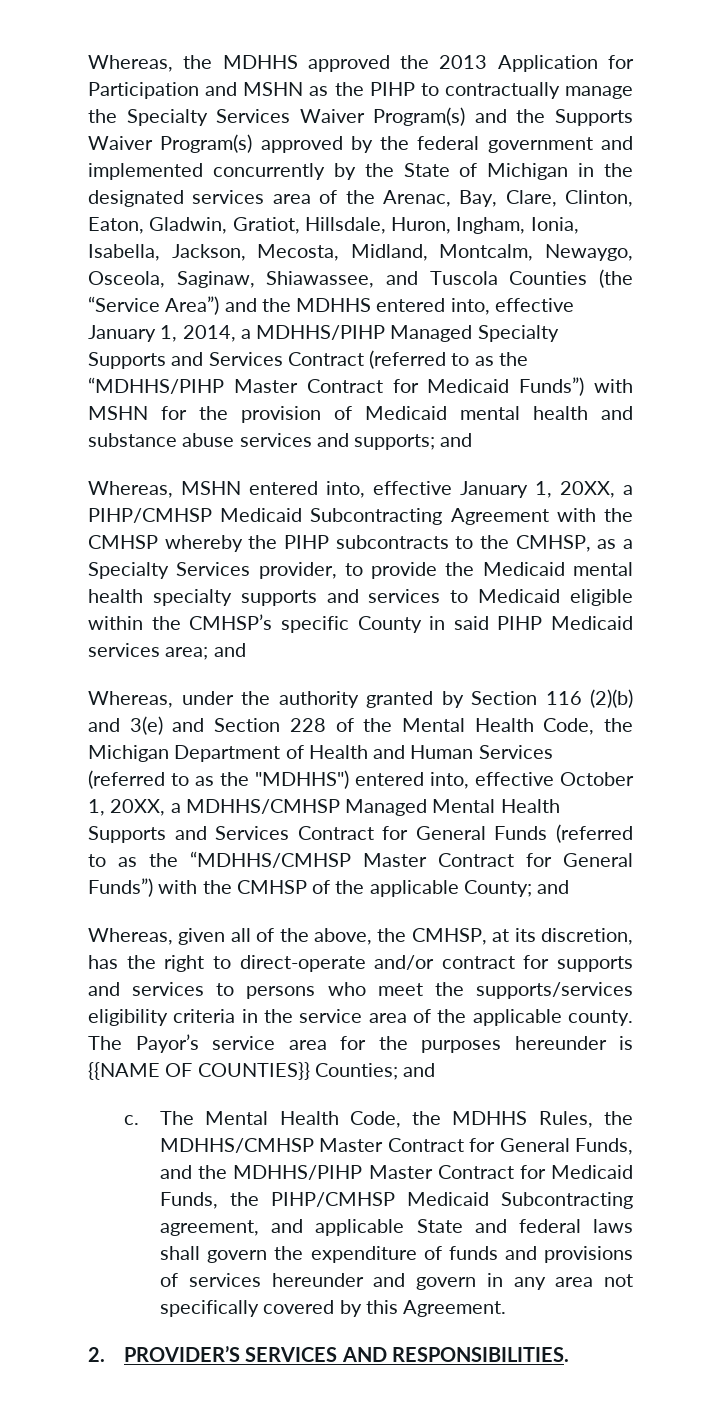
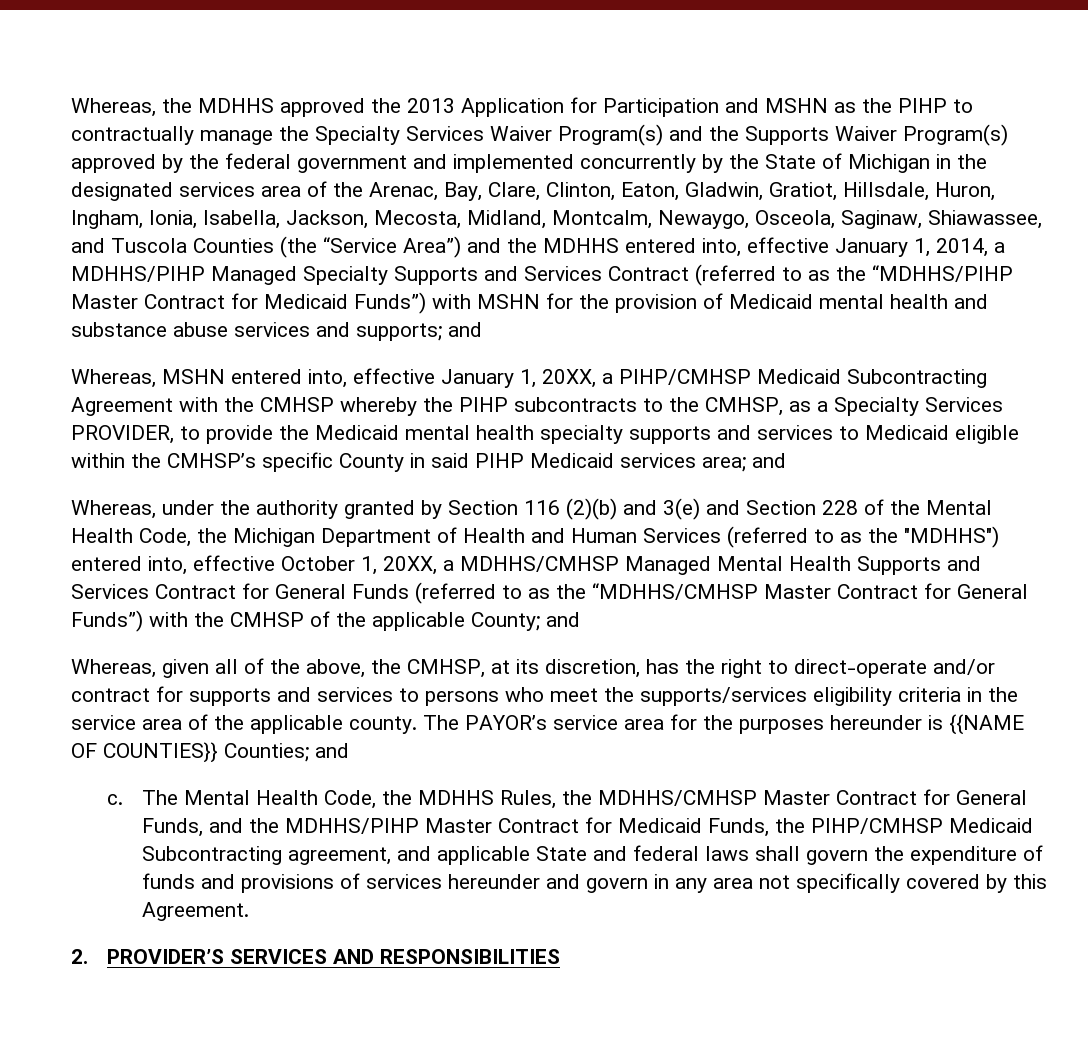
[258,562,337,579] provider, -> [71,425,174,444] PROVIDER,
[135,1034,199,1053] Payor’s -> [465,715,547,730] PAYOR’s
[391,1347,569,1362] RESPONSIBILITIES. -> [379,949,560,964] RESPONSIBILITIES

